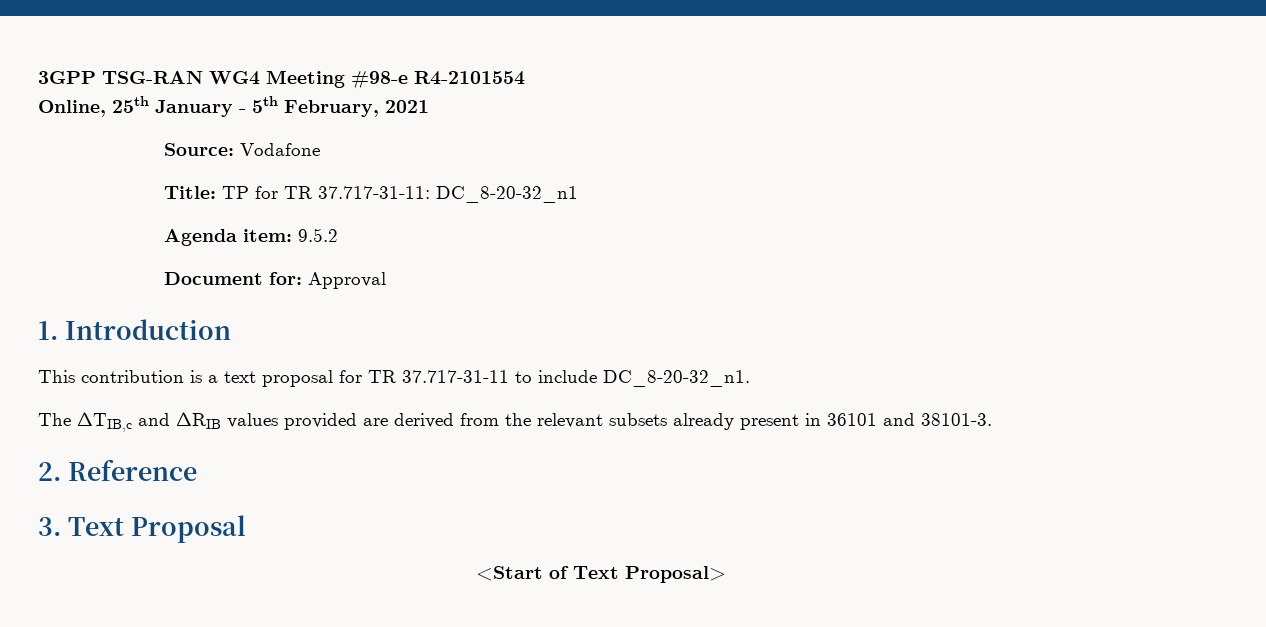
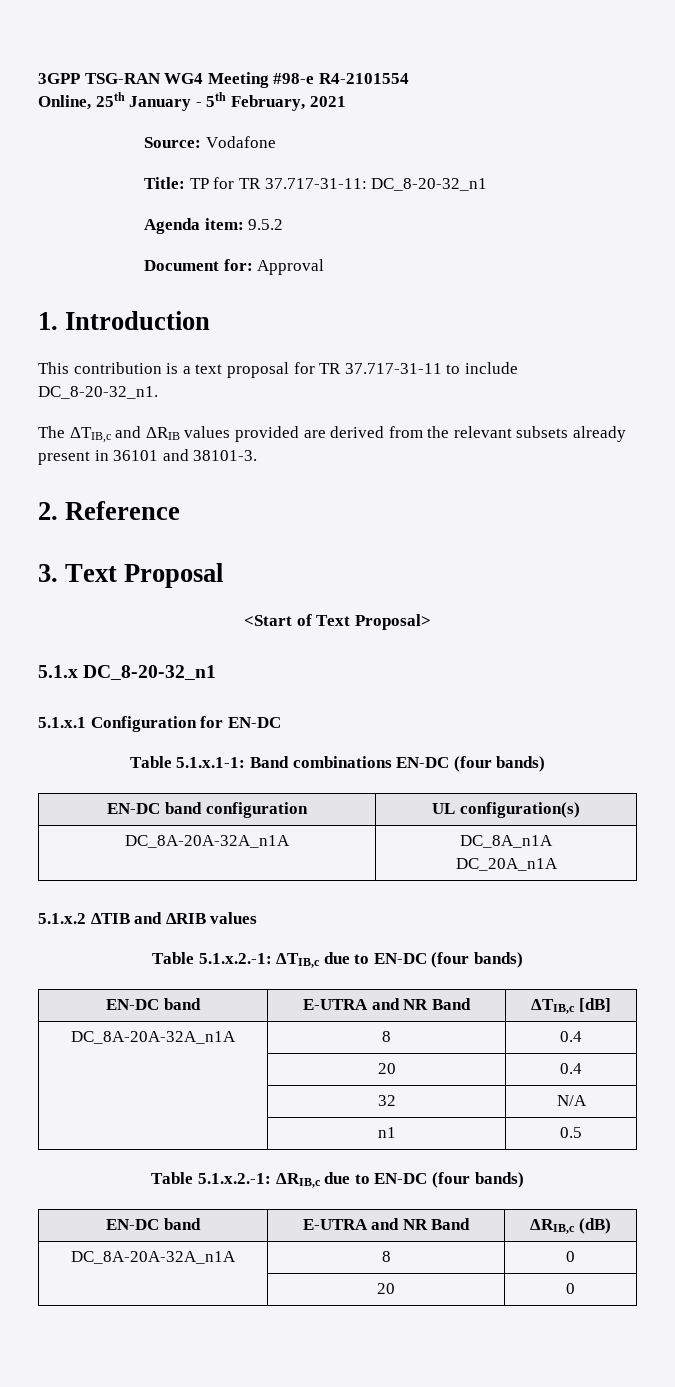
(726, 574) none -> [38,665,217,680] [38,716,281,732] [129,756,546,772] [107,802,308,818] [432,802,580,818] [125,835,290,848] [460,835,553,848] [455,858,558,871] [38,912,258,924] [151,952,524,968] [106,998,201,1010] [303,998,471,1010] [531,998,611,1014] [71,1031,236,1044] [382,1031,391,1042] [560,1031,582,1042] [377,1063,396,1074] [560,1063,582,1074] [377,1095,396,1106] [556,1095,587,1106] [377,1127,396,1138] [560,1127,582,1138] [151,1172,524,1188] [106,1218,201,1230] [302,1218,471,1230] [530,1218,611,1234] [71,1251,236,1264] [381,1251,391,1262] [566,1251,575,1262] [377,1283,395,1294] [566,1283,575,1294] // 5.1.x DC_8-20-32_n1 // 5.1.x.1 Configuration for EN-DC // Table 5.1.x.1-1: Band combinations EN-DC (four bands) // EN-DC band configuration | UL configuration(s) // DC_8A-20A-32A_n1A | DC_8A_n1A // DC_20A_n1A // 5.1.x.2 ∆TIB and ∆RIB values // Table 5.1.x.2.-1: ΔTIB,c due to EN-DC (four bands) // EN-DC band | E-UTRA and NR Band | ΔTIB,c [dB] // DC_8A-20A-32A_n1A | 8 | 0.4 // | 20 | 0.4 // | 32 | N/A // | n1 | 0.5 // Table 5.1.x.2.-1: ΔRIB,c due to EN-DC (four bands) // EN-DC band | E-UTRA and NR Band | ΔRIB,c (dB) // DC_8A-20A-32A_n1A | 8 | 0 // | 20 | 0

